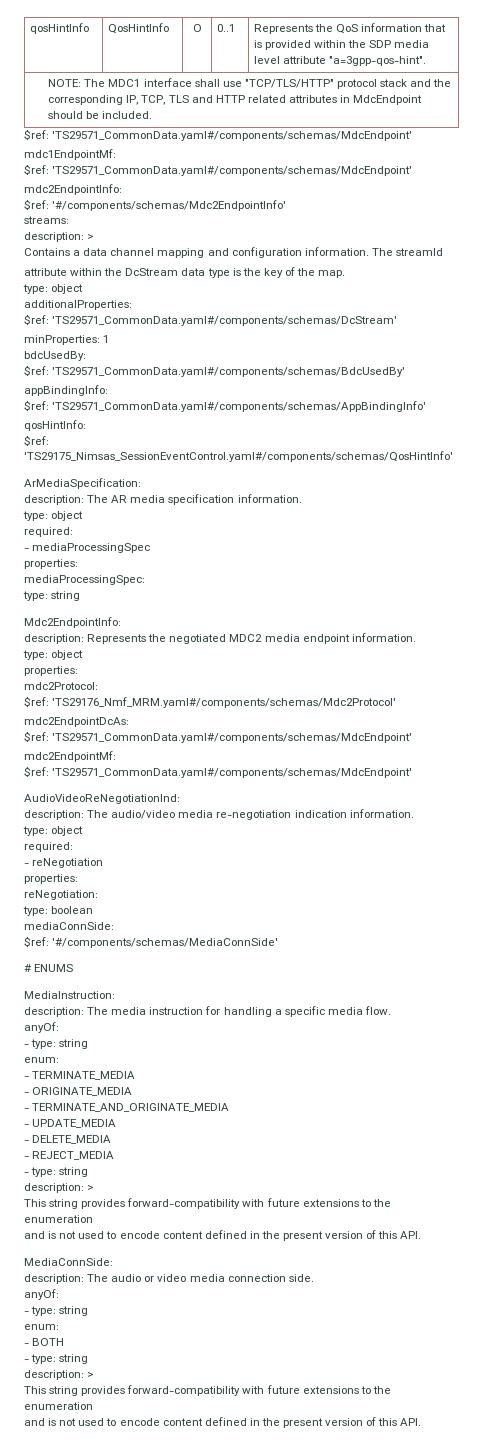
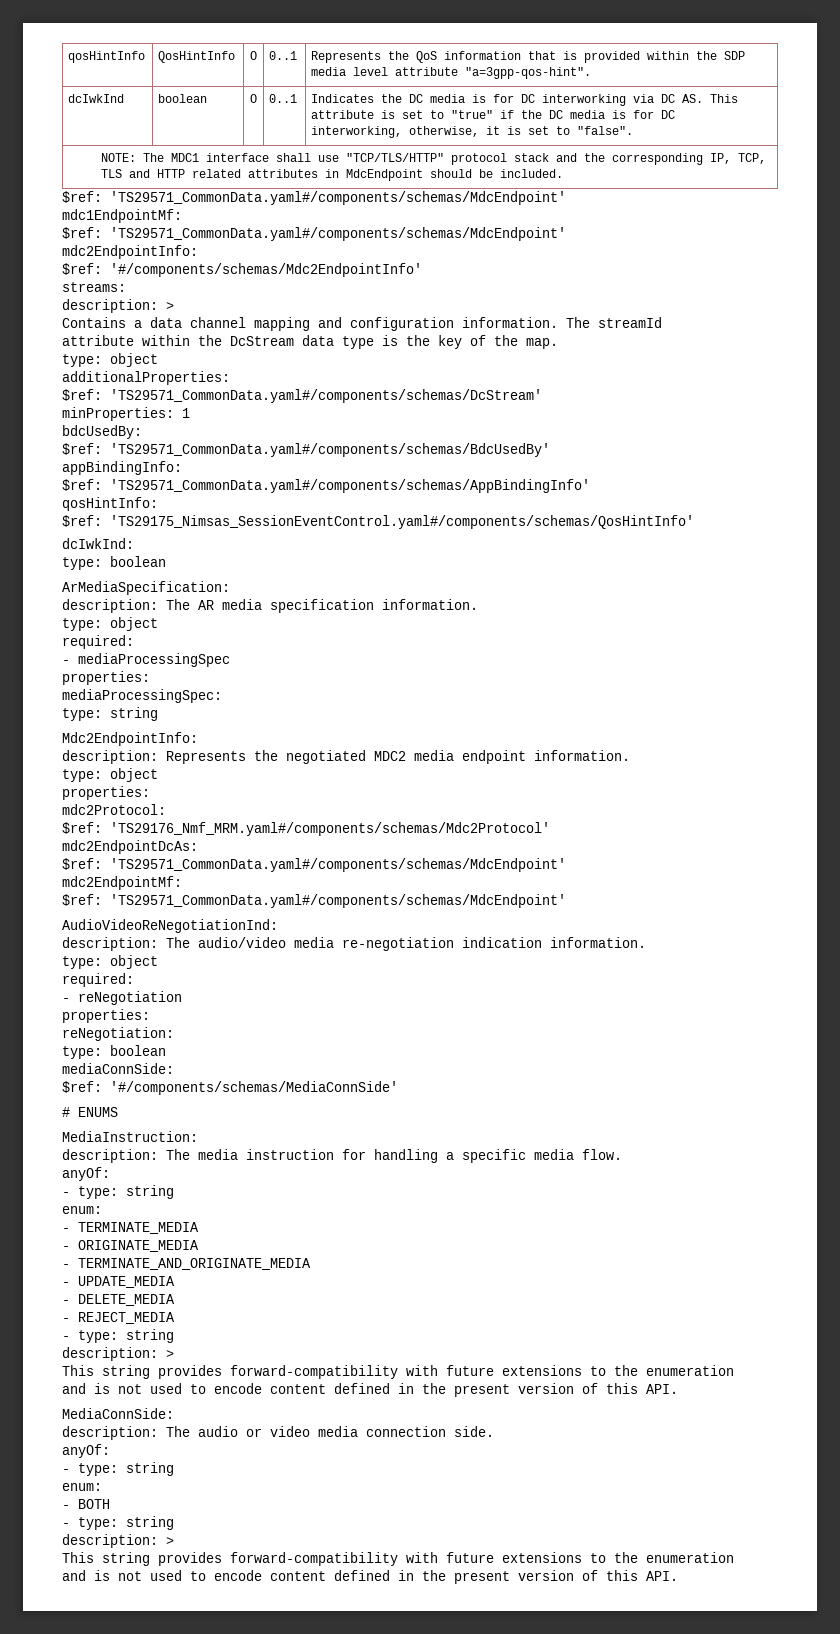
(427, 61) none -> [68,94,125,103] [158,94,208,103] [250,94,257,103] [269,94,298,103] [311,94,739,106] [311,110,676,119] [311,126,634,138] // dcIwkInd | boolean | O | 0..1 | Indicates the DC media is for DC interworking via DC AS. This attribute is set to "true" if the DC media is for DC interworking, otherwise, it is set to "false".
(453, 456) none -> [62,538,134,549] [62,556,166,570] // dcIwkInd: // type: boolean

